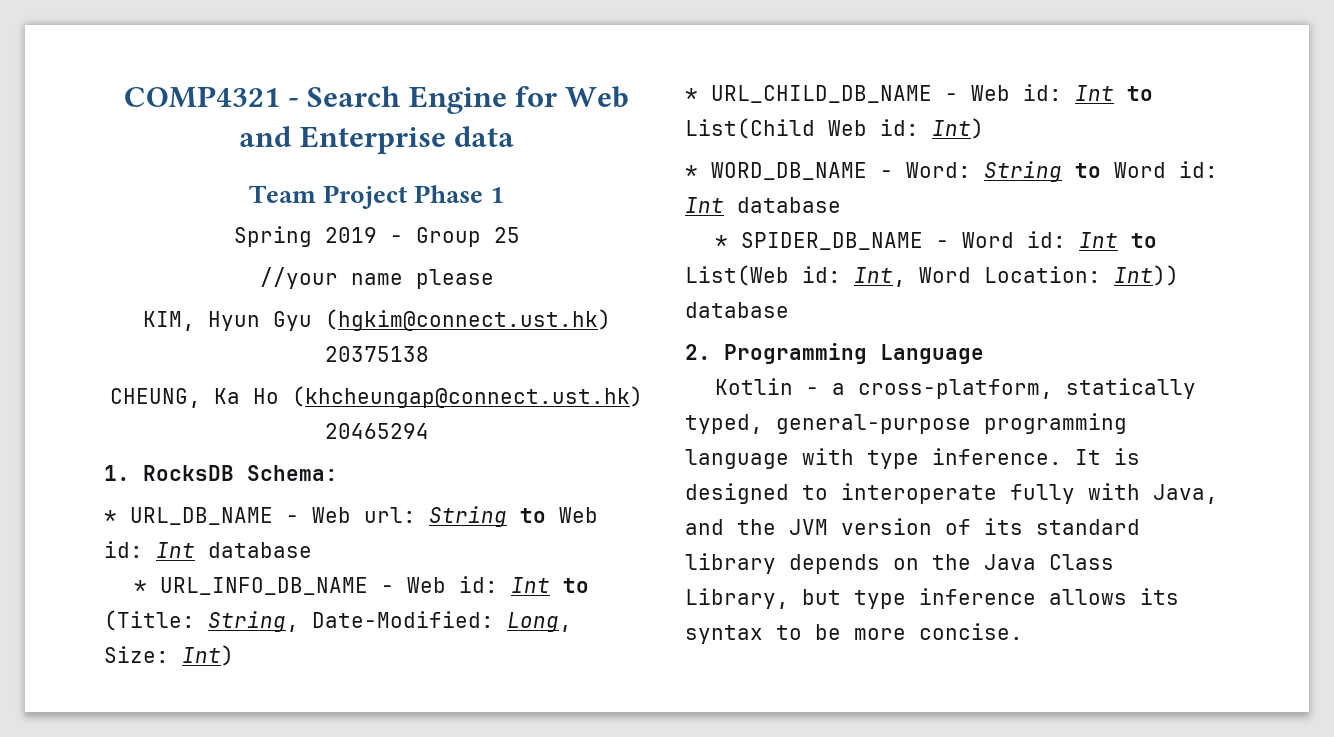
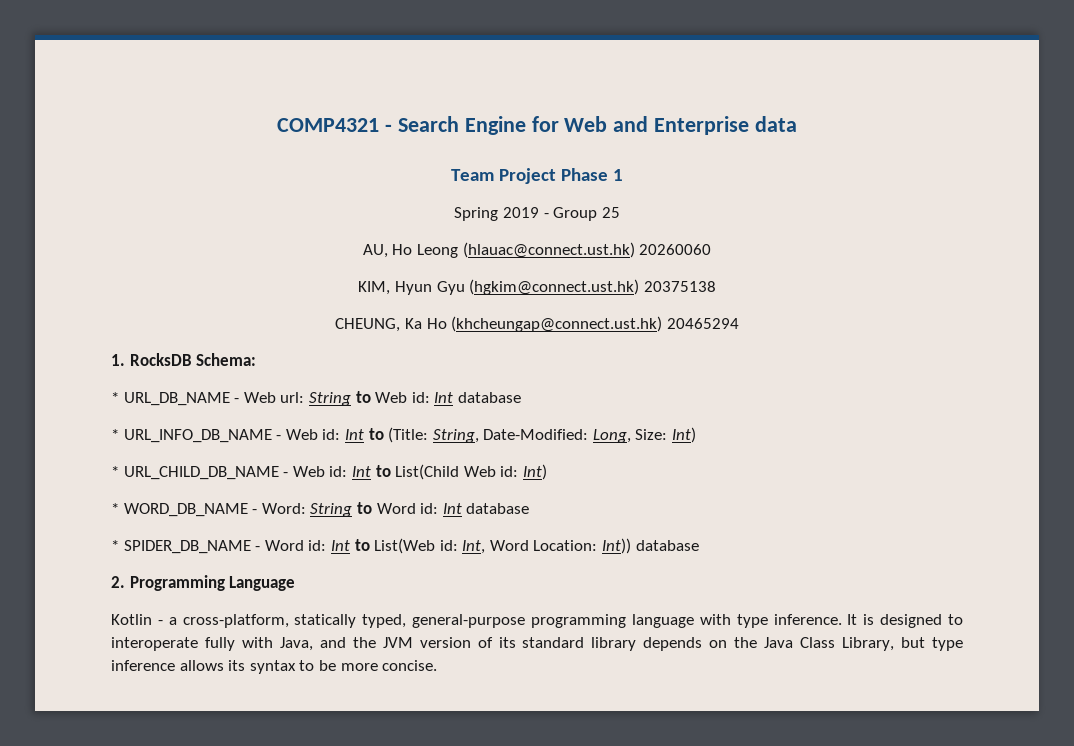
[259,267,494,289] //your name please -> [362,242,712,258] AU, Ho Leong (hlauac@connect.ust.hk) 20260060

